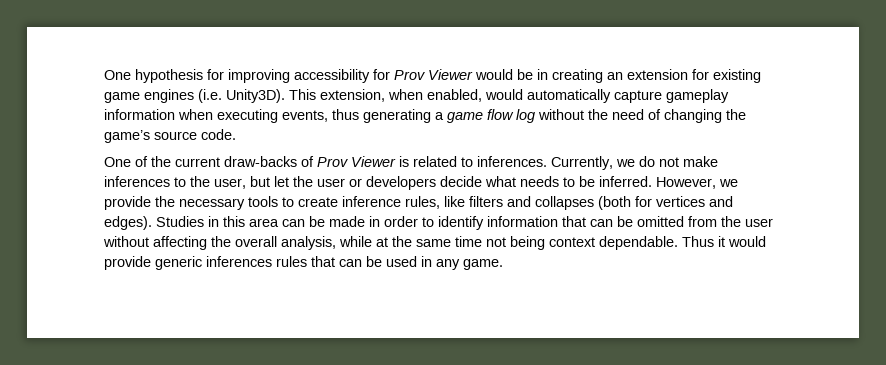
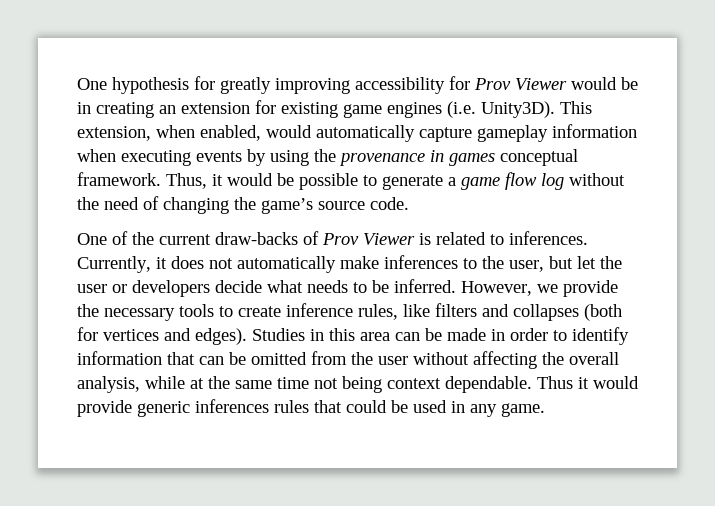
(224, 74) none -> [220,77,271,94] greatly
[282,109,431,123] events, thus generating -> [196,149,578,166] [77,172,443,190] events by using the provenance in games conceptual framework. Thus, it would be possible to generate
[616,156,679,167] we do not -> [156,256,336,273] it does not automatically
[339,259,362,267] can -> [346,400,387,413] could

